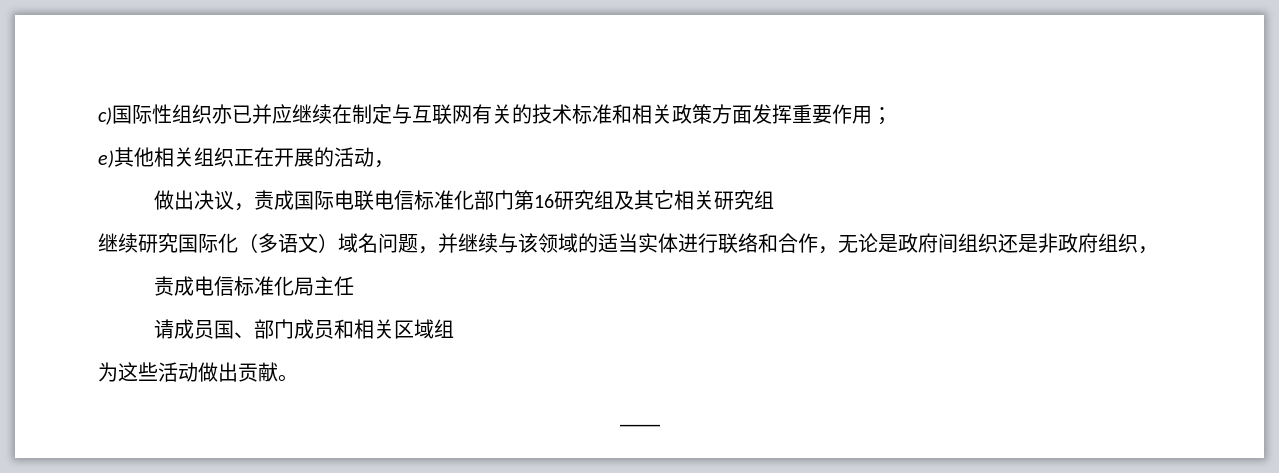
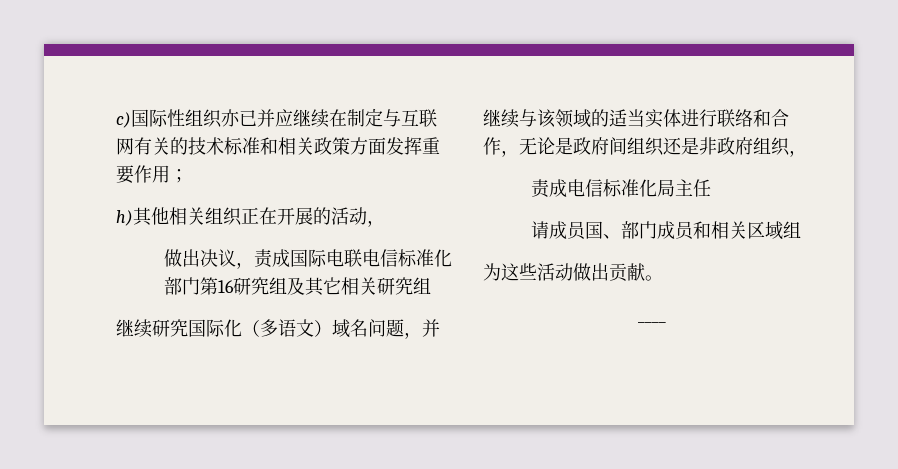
[98,150,114,168] e) -> [116,210,133,226] h)

